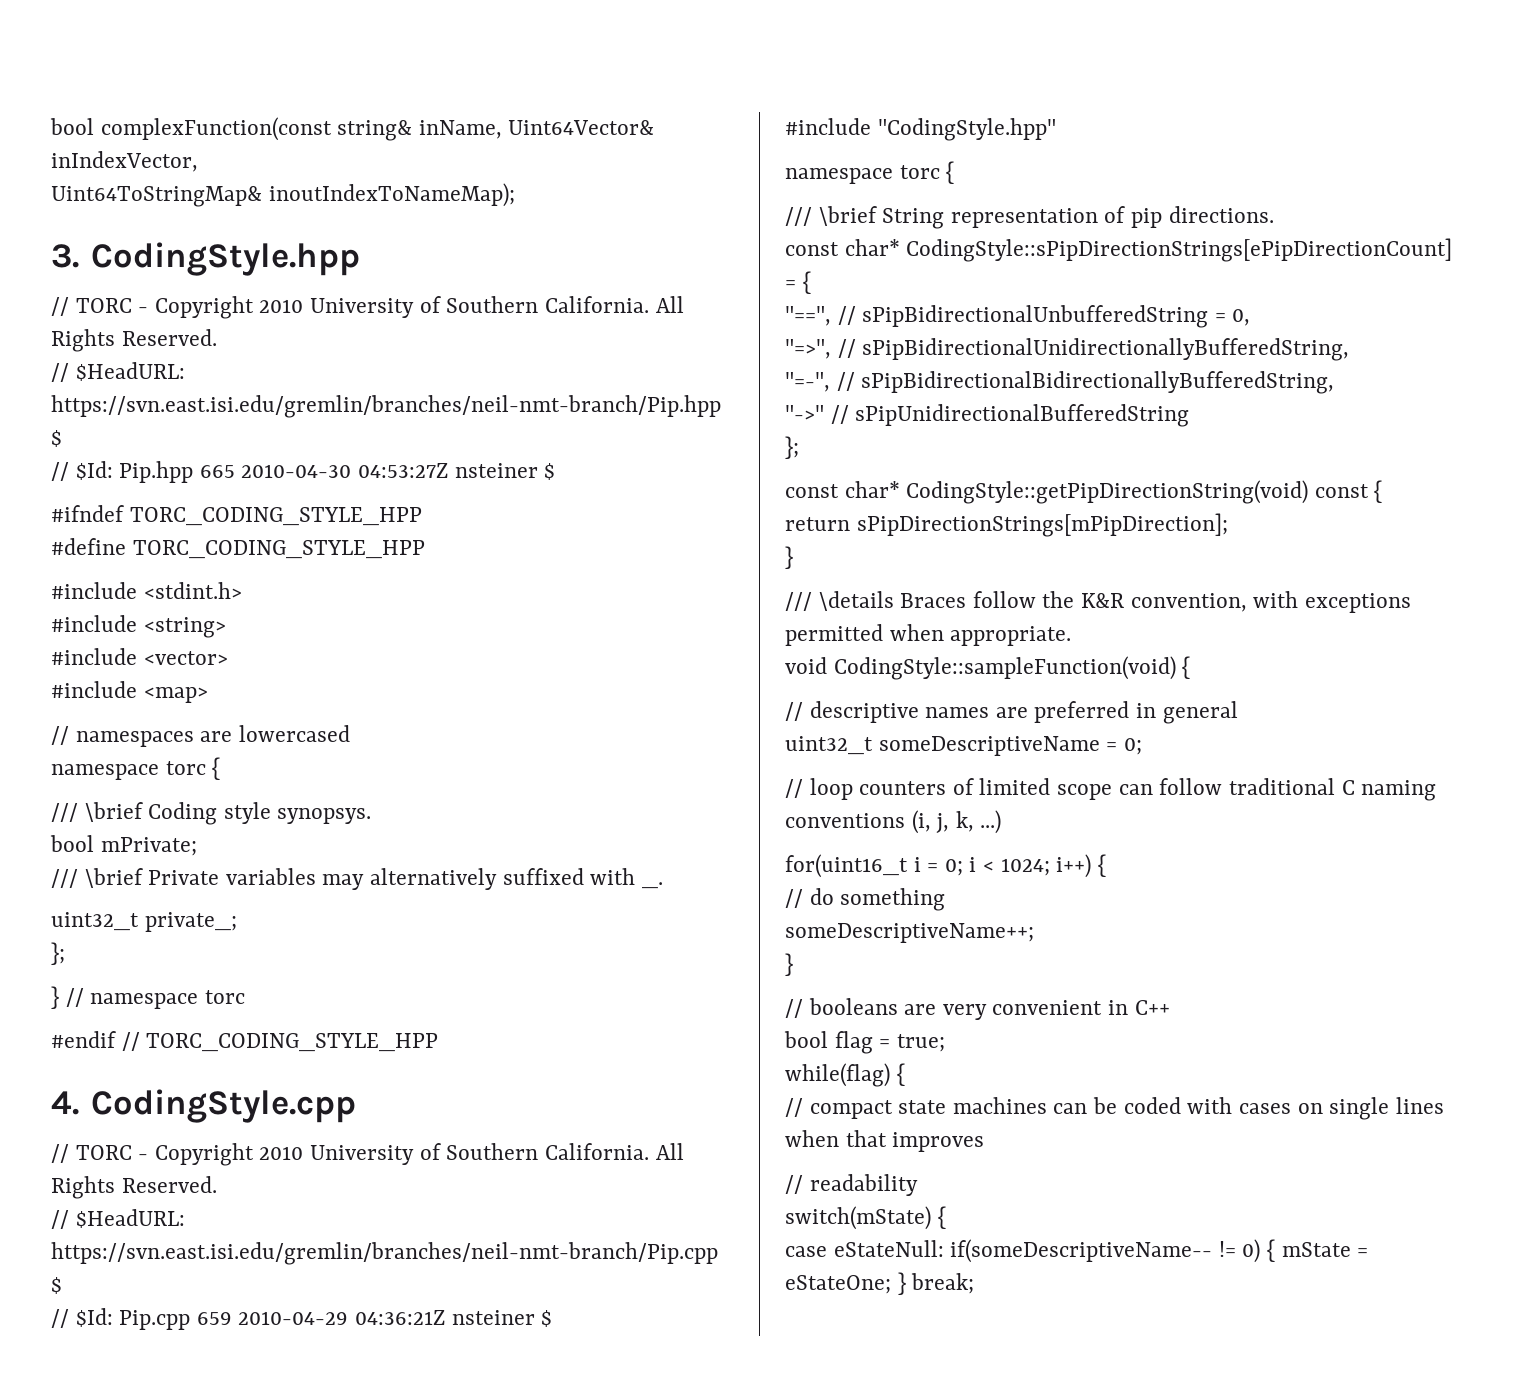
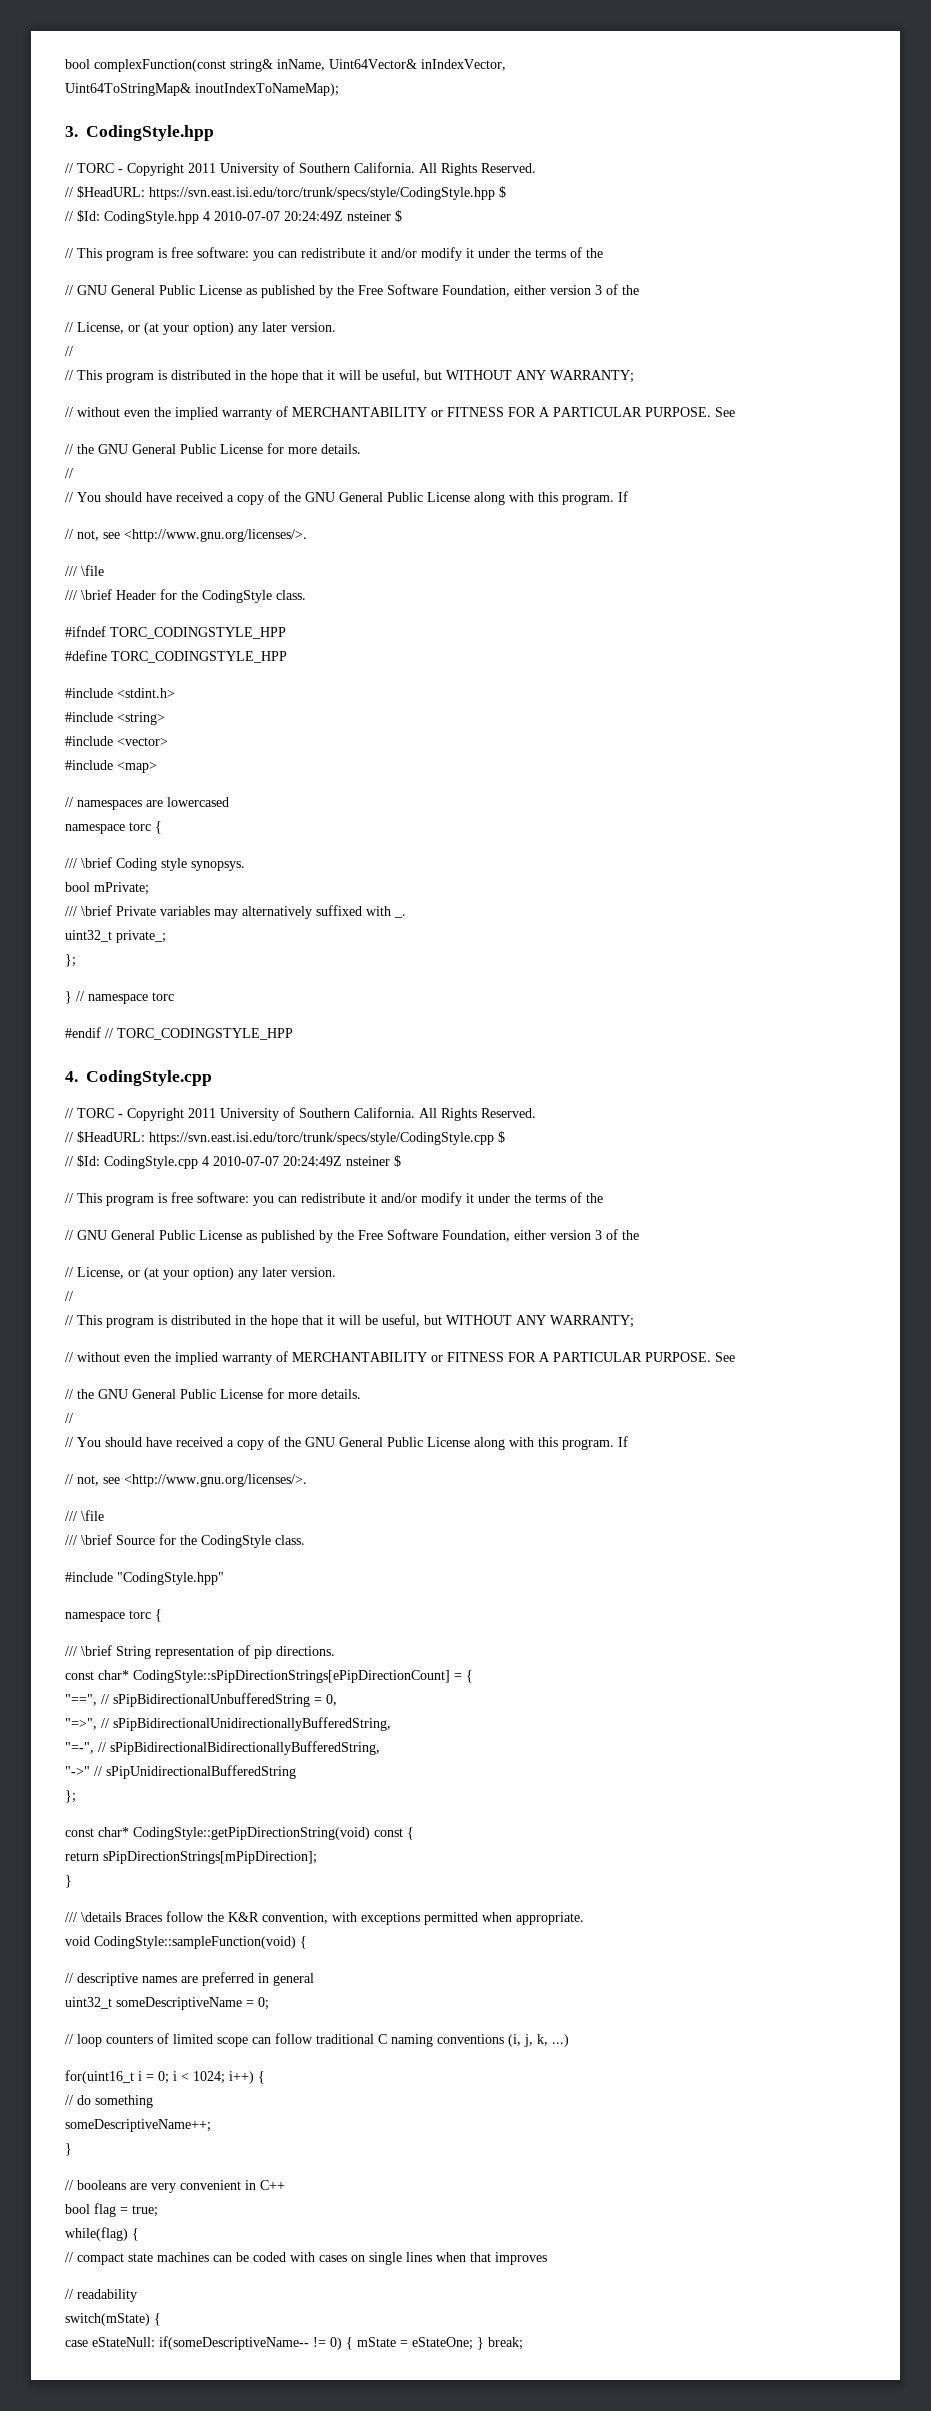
[259,296,684,318] [51,329,217,352] [51,362,185,382] [51,395,721,418] [51,430,62,447] [51,461,556,483] 2010 University of Southern California. All Rights Reserved. // // $HeadURL: https://svn.east.isi.edu/gremlin/branches/neil-nmt-branch/Pip.hpp $ // // $Id: Pip.hpp 665 2010-04-30 04:53:27Z nsteiner $ -> [188,162,536,176] [65,186,506,200] [65,210,402,224] [65,247,603,261] [65,284,639,298] [65,322,336,335] [65,346,73,356] [65,369,634,383] [65,406,735,420] [65,443,361,454] [65,468,73,478] [65,491,628,505] [65,529,307,542] [65,565,104,576] [65,589,306,603] 2011 University of Southern California. All Rights Reserved. // // $HeadURL: https://svn.east.isi.edu/torc/trunk/specs/style/CodingStyle.hpp $ // // $Id: CodingStyle.hpp 4 2010-07-07 20:24:49Z nsteiner $ // // This program is free software: you can redistribute it and/or modify it under the terms of the // // GNU General Public License as published by the Free Software Foundation, either version 3 of the // // License, or (at your option) any later version. // // // // This program is distributed in the hope that it will be useful, but WITHOUT ANY WARRANTY; // // without even the implied warranty of MERCHANTABILITY or FITNESS FOR A PARTICULAR PURPOSE. See // // the GNU General Public License for more details. // // // // You should have received a copy of the GNU General Public License along with this program. If // // not, see <http://www.gnu.org/licenses/>. // /// \file // /// \brief Header for the CodingStyle class.
[129,507,422,526] TORC_CODING_STYLE_HPP -> [110,627,286,639] TORC_CODINGSTYLE_HPP
[132,540,425,559] TORC_CODING_STYLE_HPP -> [111,651,287,663] TORC_CODINGSTYLE_HPP
[146,1033,439,1052] TORC_CODING_STYLE_HPP -> [117,1028,293,1040] TORC_CODINGSTYLE_HPP
[259,1143,684,1165] [51,1176,217,1199] [51,1209,185,1229] [51,1242,718,1265] [51,1277,62,1294] [51,1308,553,1330] 2010 University of Southern California. All Rights Reserved. // // $HeadURL: https://svn.east.isi.edu/gremlin/branches/neil-nmt-branch/Pip.cpp $ // // $Id: Pip.cpp 659 2010-04-29 04:36:21Z nsteiner $ -> [188,1107,536,1121] [65,1131,505,1145] [65,1155,401,1169] [65,1192,603,1206] [65,1229,639,1243] [65,1267,336,1280] [65,1291,73,1301] [65,1314,634,1328] [65,1351,735,1365] [65,1388,361,1399] [65,1413,73,1423] [65,1436,628,1450] [65,1474,307,1487] [65,1510,104,1521] [65,1534,305,1548] 2011 University of Southern California. All Rights Reserved. // // $HeadURL: https://svn.east.isi.edu/torc/trunk/specs/style/CodingStyle.cpp $ // // $Id: CodingStyle.cpp 4 2010-07-07 20:24:49Z nsteiner $ // // This program is free software: you can redistribute it and/or modify it under the terms of the // // GNU General Public License as published by the Free Software Foundation, either version 3 of the // // License, or (at your option) any later version. // // // // This program is distributed in the hope that it will be useful, but WITHOUT ANY WARRANTY; // // without even the implied warranty of MERCHANTABILITY or FITNESS FOR A PARTICULAR PURPOSE. See // // the GNU General Public License for more details. // // // // You should have received a copy of the GNU General Public License along with this program. If // // not, see <http://www.gnu.org/licenses/>. // /// \file // /// \brief Source for the CodingStyle class.

